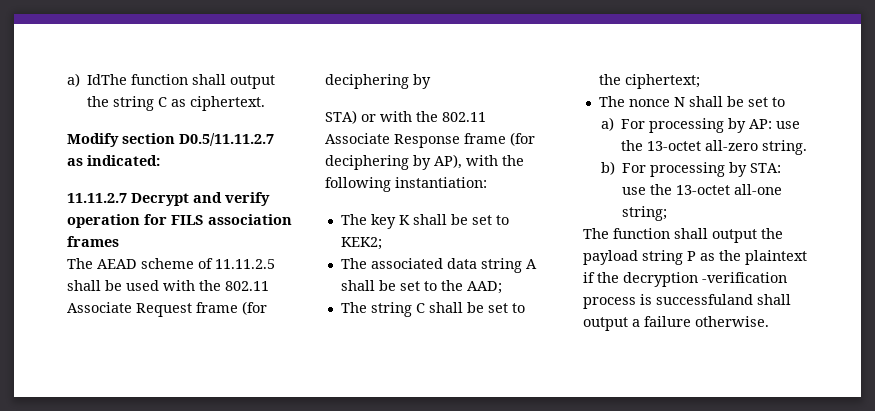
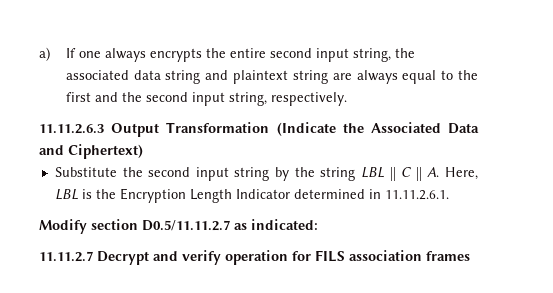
[67,73,276,89] [87,96,266,111] a) IdThe function shall output the string C as ciphertext. -> [39,47,415,62] [65,70,478,84] [65,92,347,106] [39,122,480,137] [39,144,143,159] [54,167,479,181] [54,188,449,203] a) If one always encrypts the entire second input string, the associated data string and plaintext string are always equal to the first and the second input string, respectively. // 11.11.2.6.3 Output Transformation (Indicate the Associated Data and Ciphertext) // Substitute the second input string by the string LBL || C || A. Here, LBL is the Encryption Length Indicator determined in 11.11.2.6.1.
[67,258,275,269] [67,280,269,291] [67,301,267,317] [325,74,431,89] [325,110,486,124] [325,132,535,148] [325,154,524,170] [325,177,487,192] [340,214,509,229] [340,237,382,250] [340,258,537,273] [340,280,502,294] [340,302,525,317] [598,74,700,89] [598,96,785,107] [600,117,801,133] [621,140,808,155] [600,161,782,177] [622,184,783,195] [622,206,668,221] [583,228,783,243] [583,250,807,265] [583,272,787,287] [583,294,791,309] [583,316,769,331] // The AEAD scheme of 11.11.2.5 shall be used with the 802.11 Associate Request frame (for deciphering by // STA) or with the 802.11 Associate Response frame (for deciphering by AP), with the following instantiation: // The key K shall be set to KEK2; // The associated data string A shall be set to the AAD; // The string C shall be set to the ciphertext; // The nonce N shall be set to // a) For processing by AP: use the 13-octet all-zero string. // b) For processing by STA: use the 13-octet all-one string; // The function shall output the payload string P as the plaintext if the decryption -verification process is successfuland shall output a failure otherwise. -> (470, 256) none

